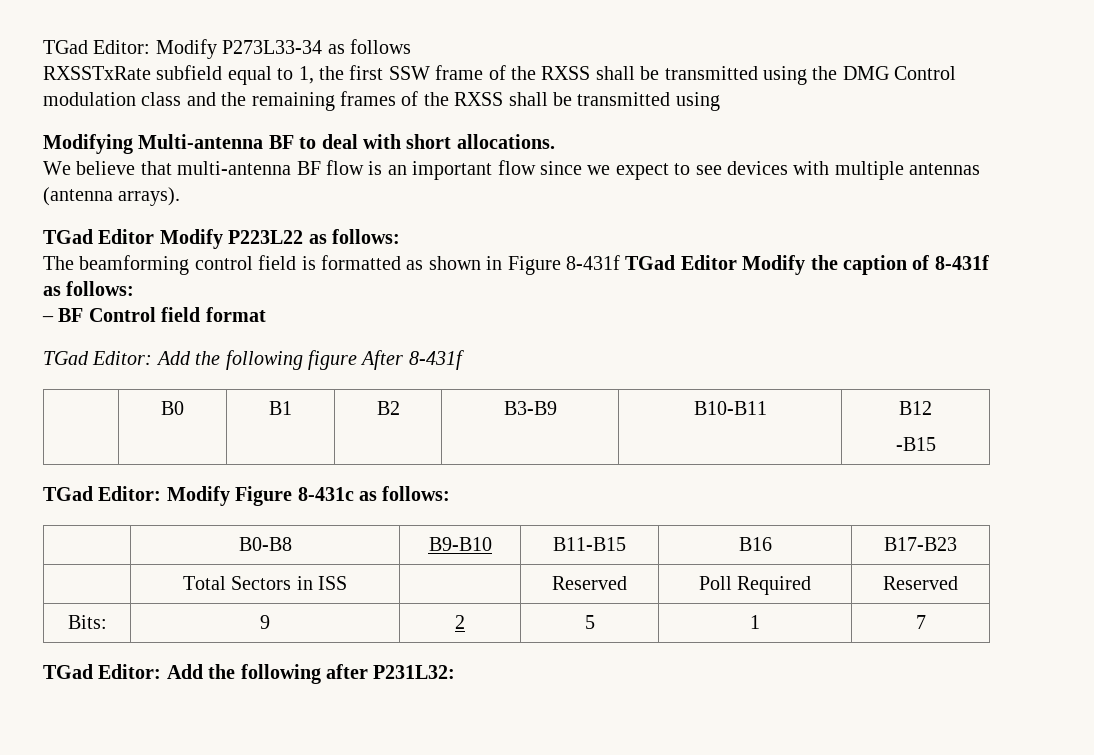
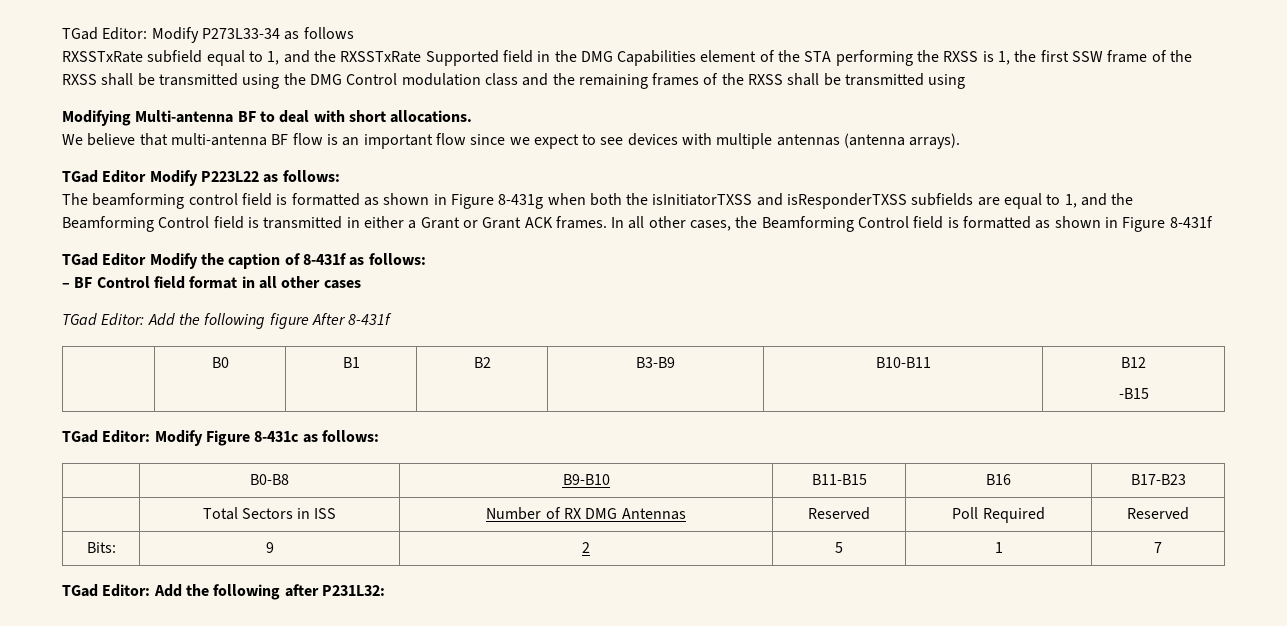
(314, 75) none -> [283,50,1011,66] and the RXSSTxRate Supported field in the DMG Capabilities element of the STA performing the RXSS is 1,
[565,255,620,270] 8-431f -> [498,193,1134,209] [62,216,1213,232] 8-431g when both the isInitiatorTXSS and isResponderTXSS subfields are equal to 1, and the Beamforming Control field is transmitted in either a Grant or Grant ACK frames. In all other cases, the Beamforming Control field is formatted as shown in Figure 8-431f //
(266, 314) none -> [241,276,361,289] in all other cases
(348, 583) none -> [486,507,686,520] Number of RX DMG Antennas

